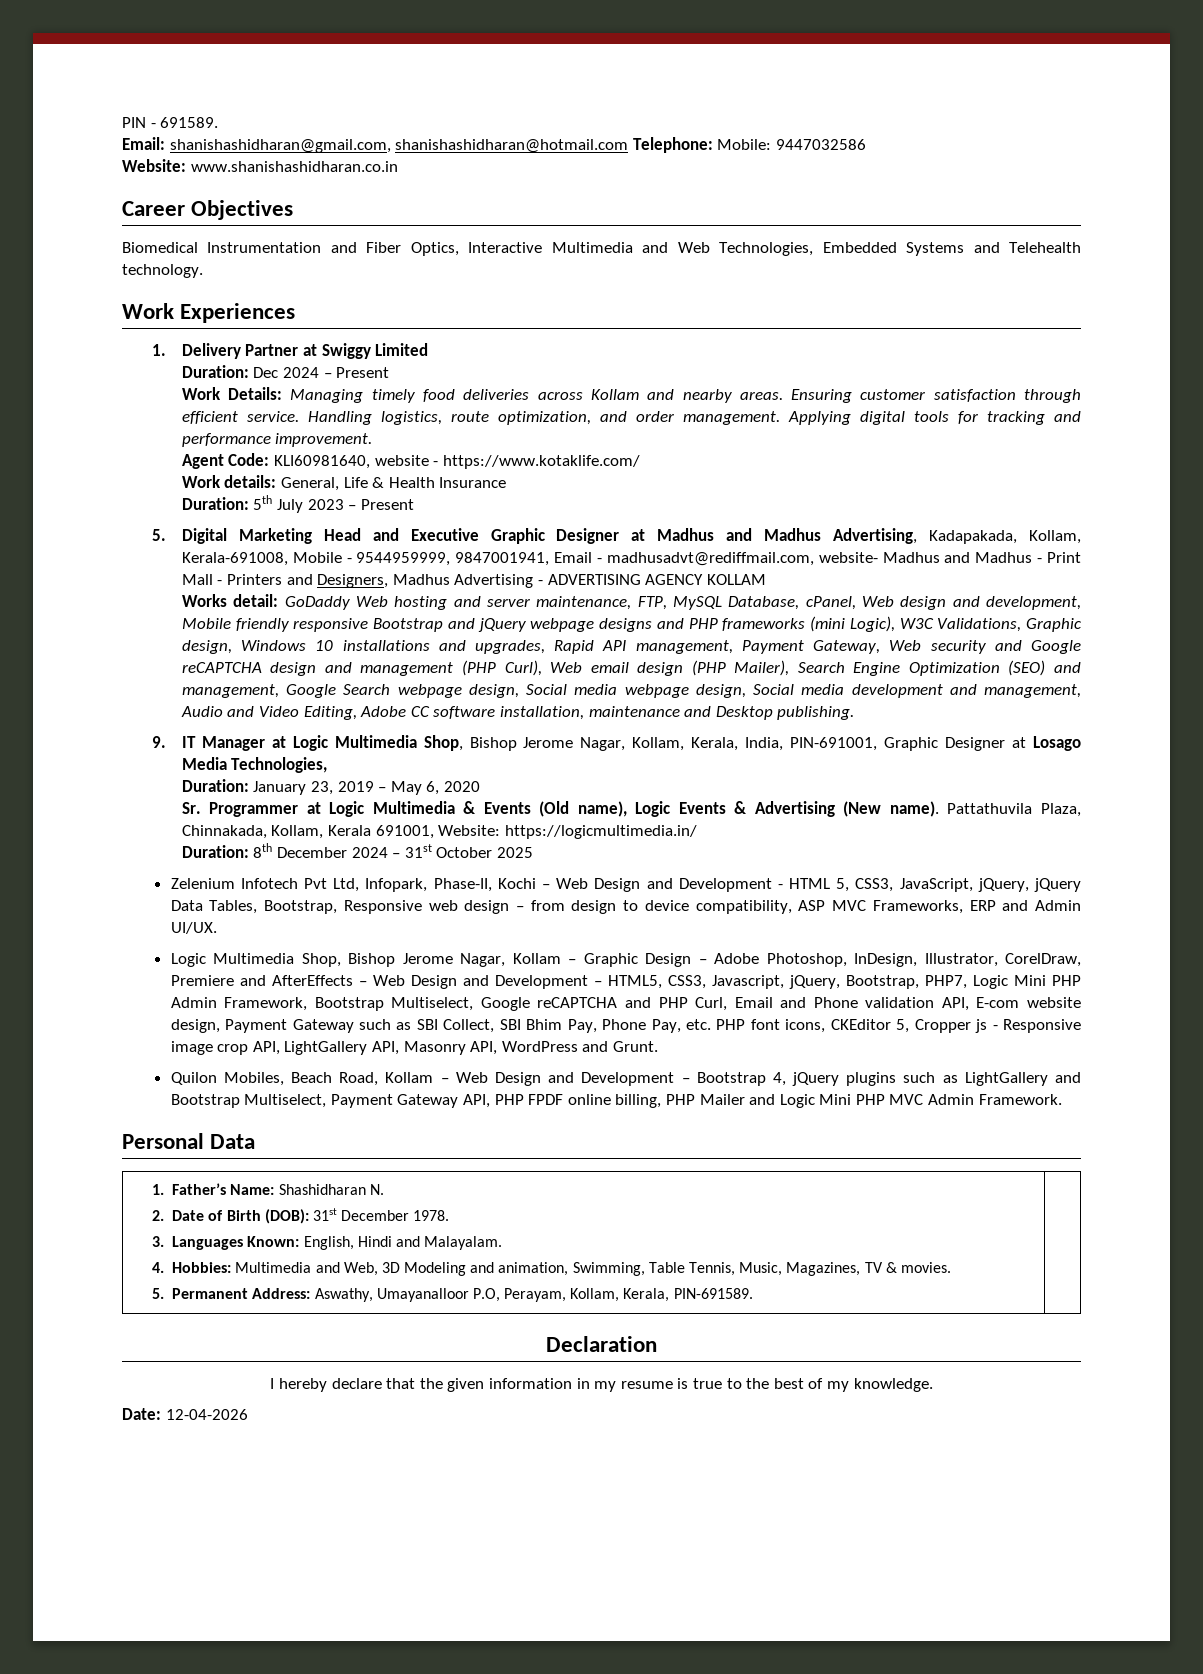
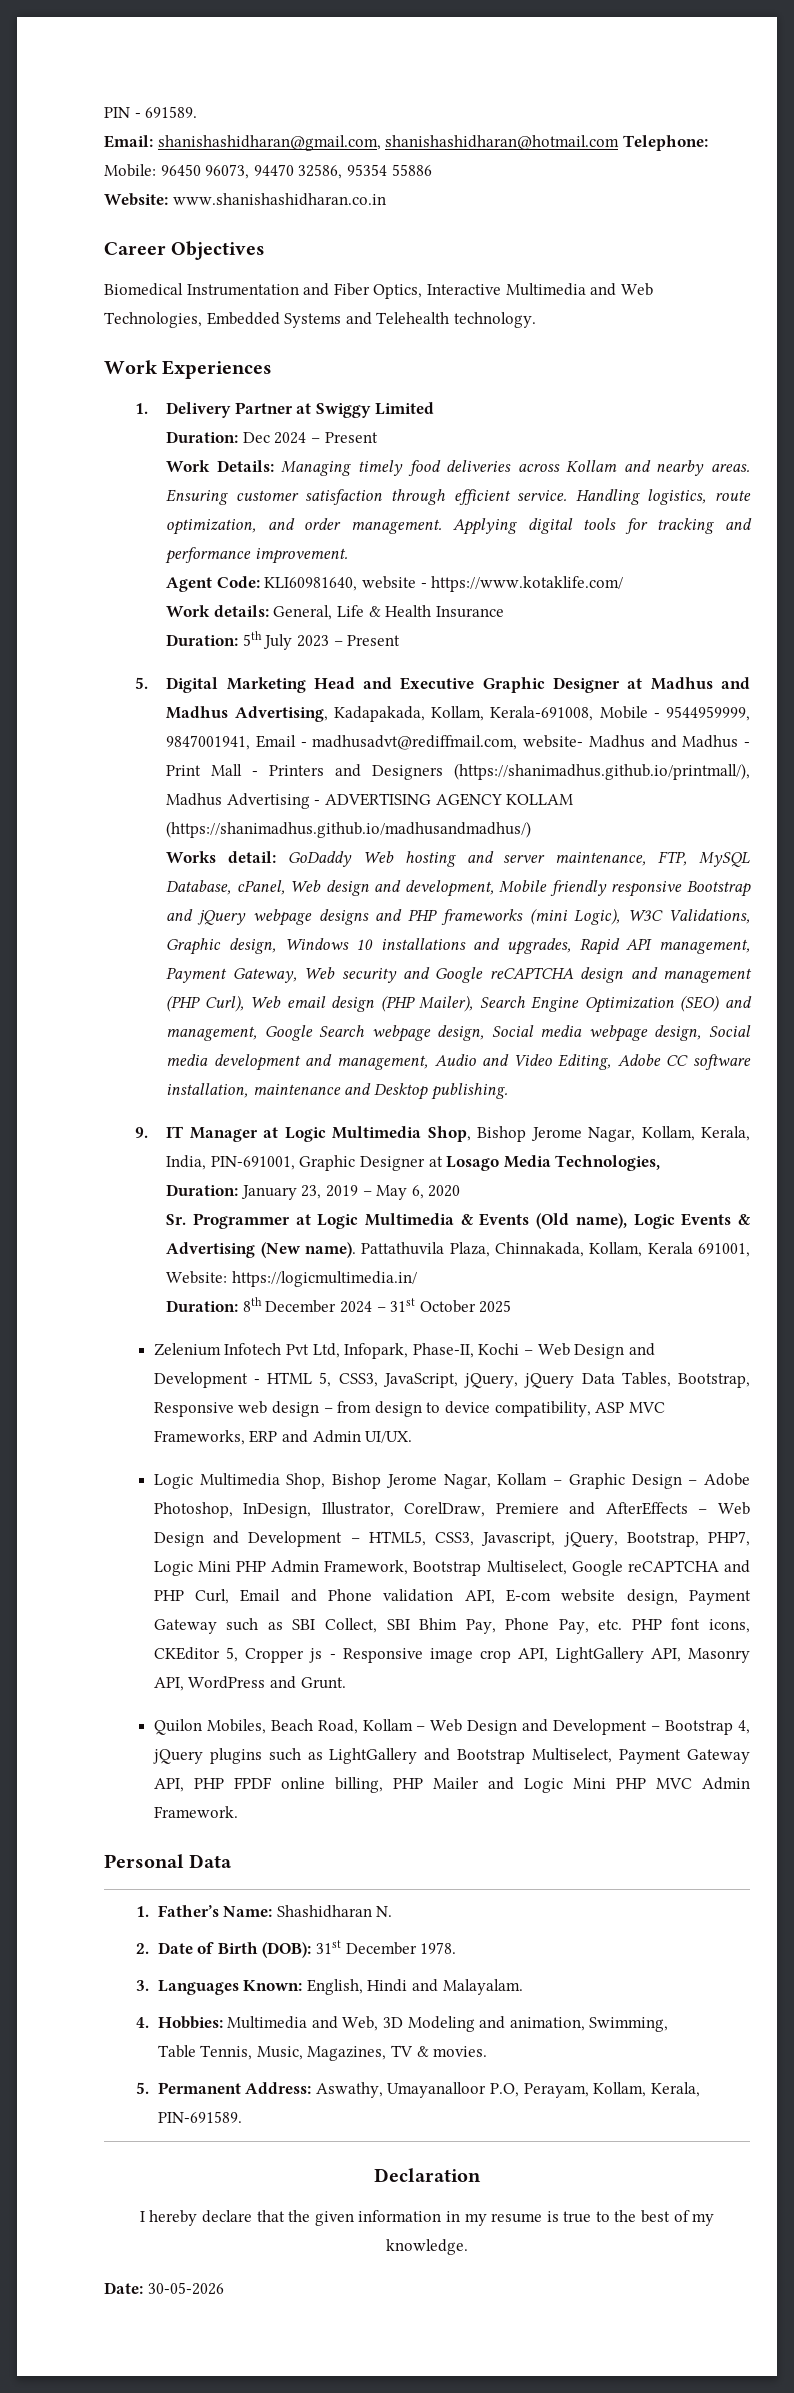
[775,139,866,150] 9447032586 -> [160,164,432,179] 96450 96073, 94470 32586, 95354 55886
[317,574,389,588] Designers, -> [372,763,751,780] Designers (https://shanimadhus.github.io/printmall/),
(766, 579) none -> [166,821,532,838] (https://shanimadhus.github.io/madhusandmadhus/)
[165,1409,248,1420] 12-04-2026 -> [147,2282,224,2295] 30-05-2026

